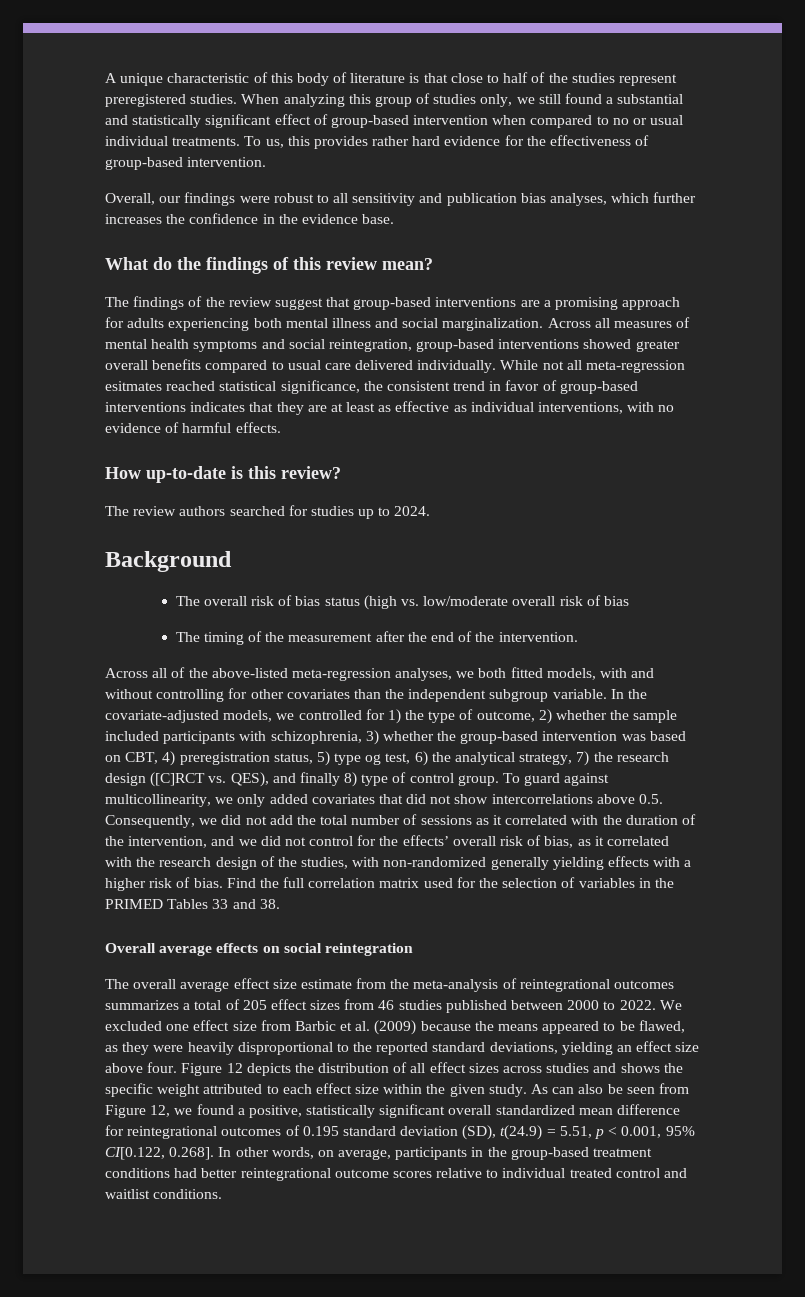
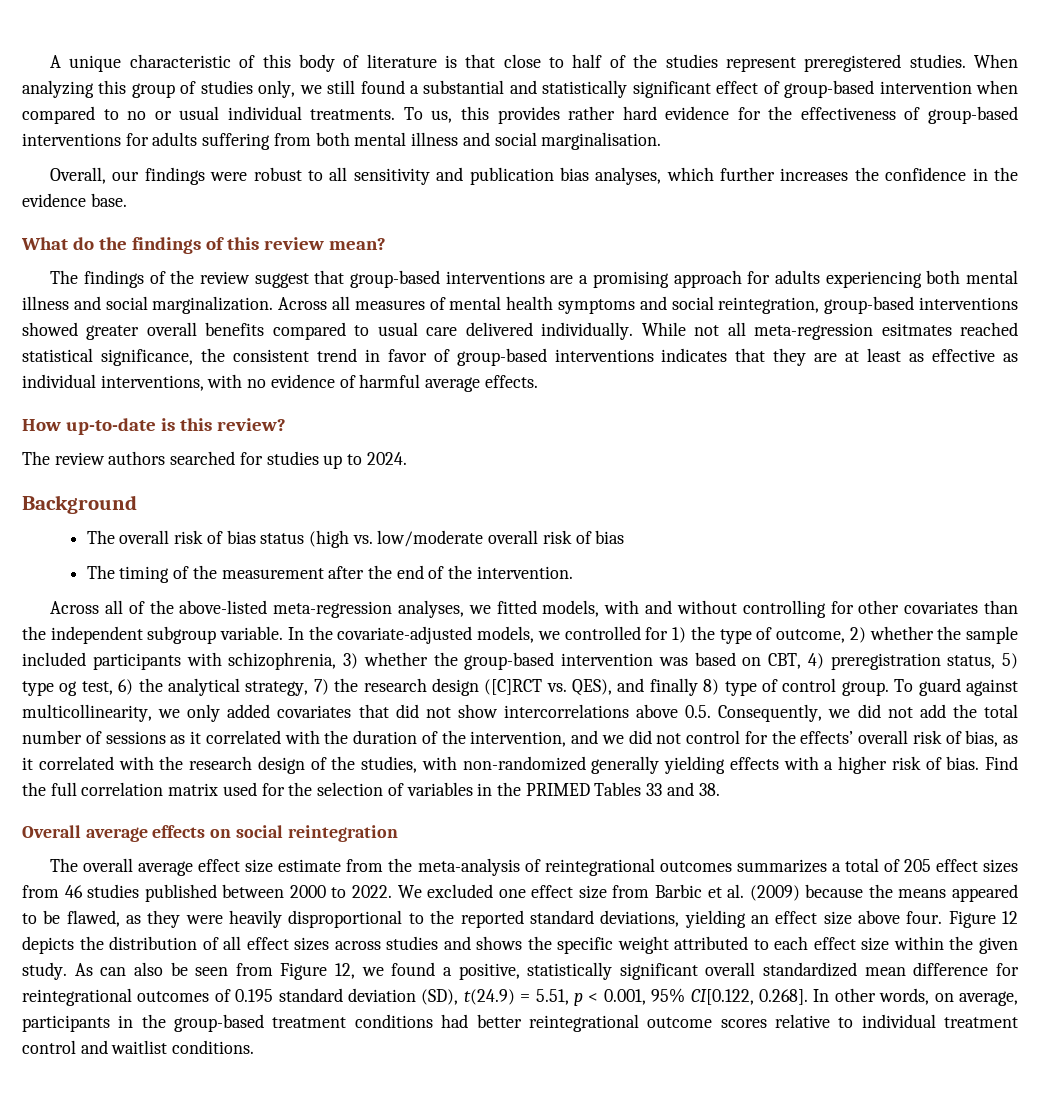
[187,157,267,167] intervention. -> [22,132,662,150] interventions for adults suffering from both mental illness and social marginalisation.
(232, 427) none -> [425,377,481,392] average
[478,668,507,678] both -> (491, 609) none
[569,1168,612,1178] treated -> [944,1017,1019,1028] treatment

